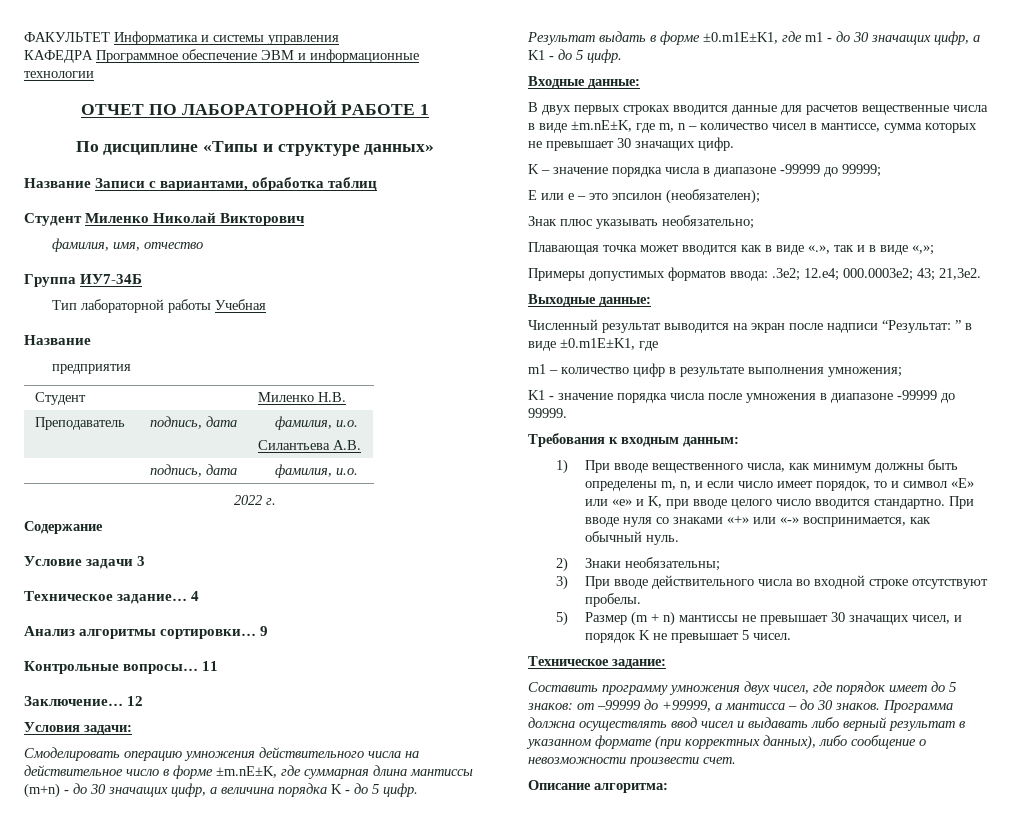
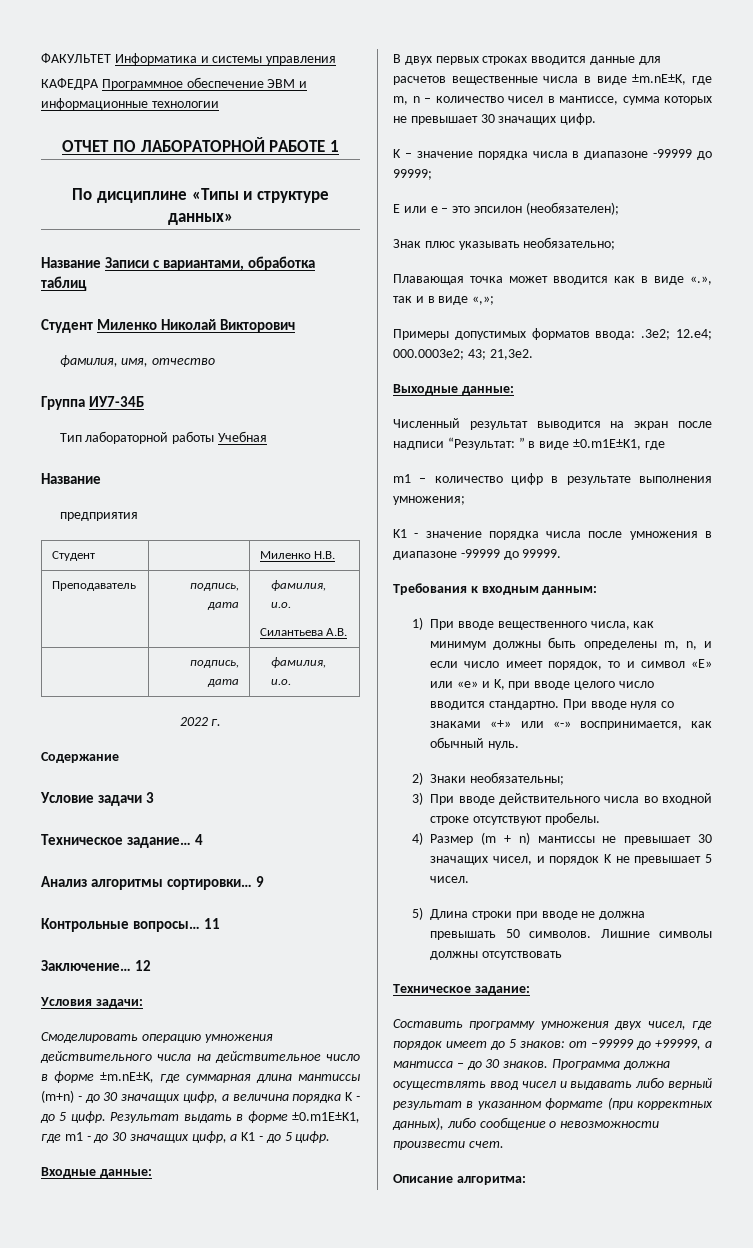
[556,611,569,626] 5) -> [411,832,423,845] 4)
(791, 636) none -> [411,907,646,920] [430,929,712,940] [430,951,563,960] // 5) Длина строки при вводе не должна превышать 50 символов. Лишние символы должны отсутствовать

